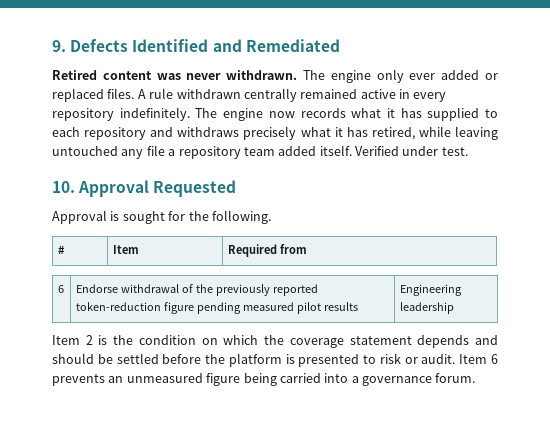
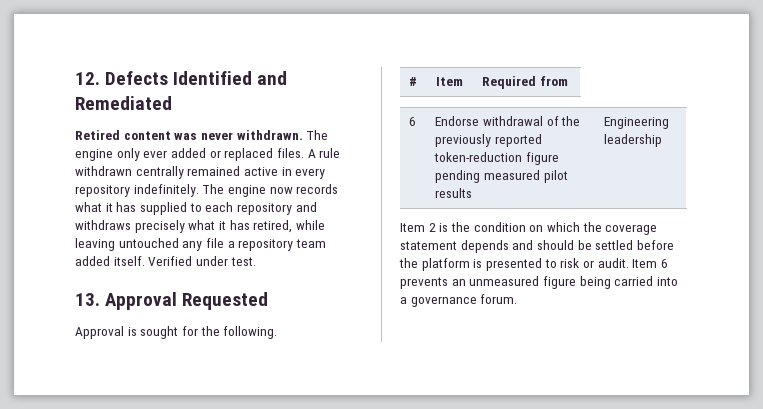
[52,40,66,52] 9. -> [75,72,100,85] 12.
[52,181,75,193] 10. -> [75,293,100,306] 13.

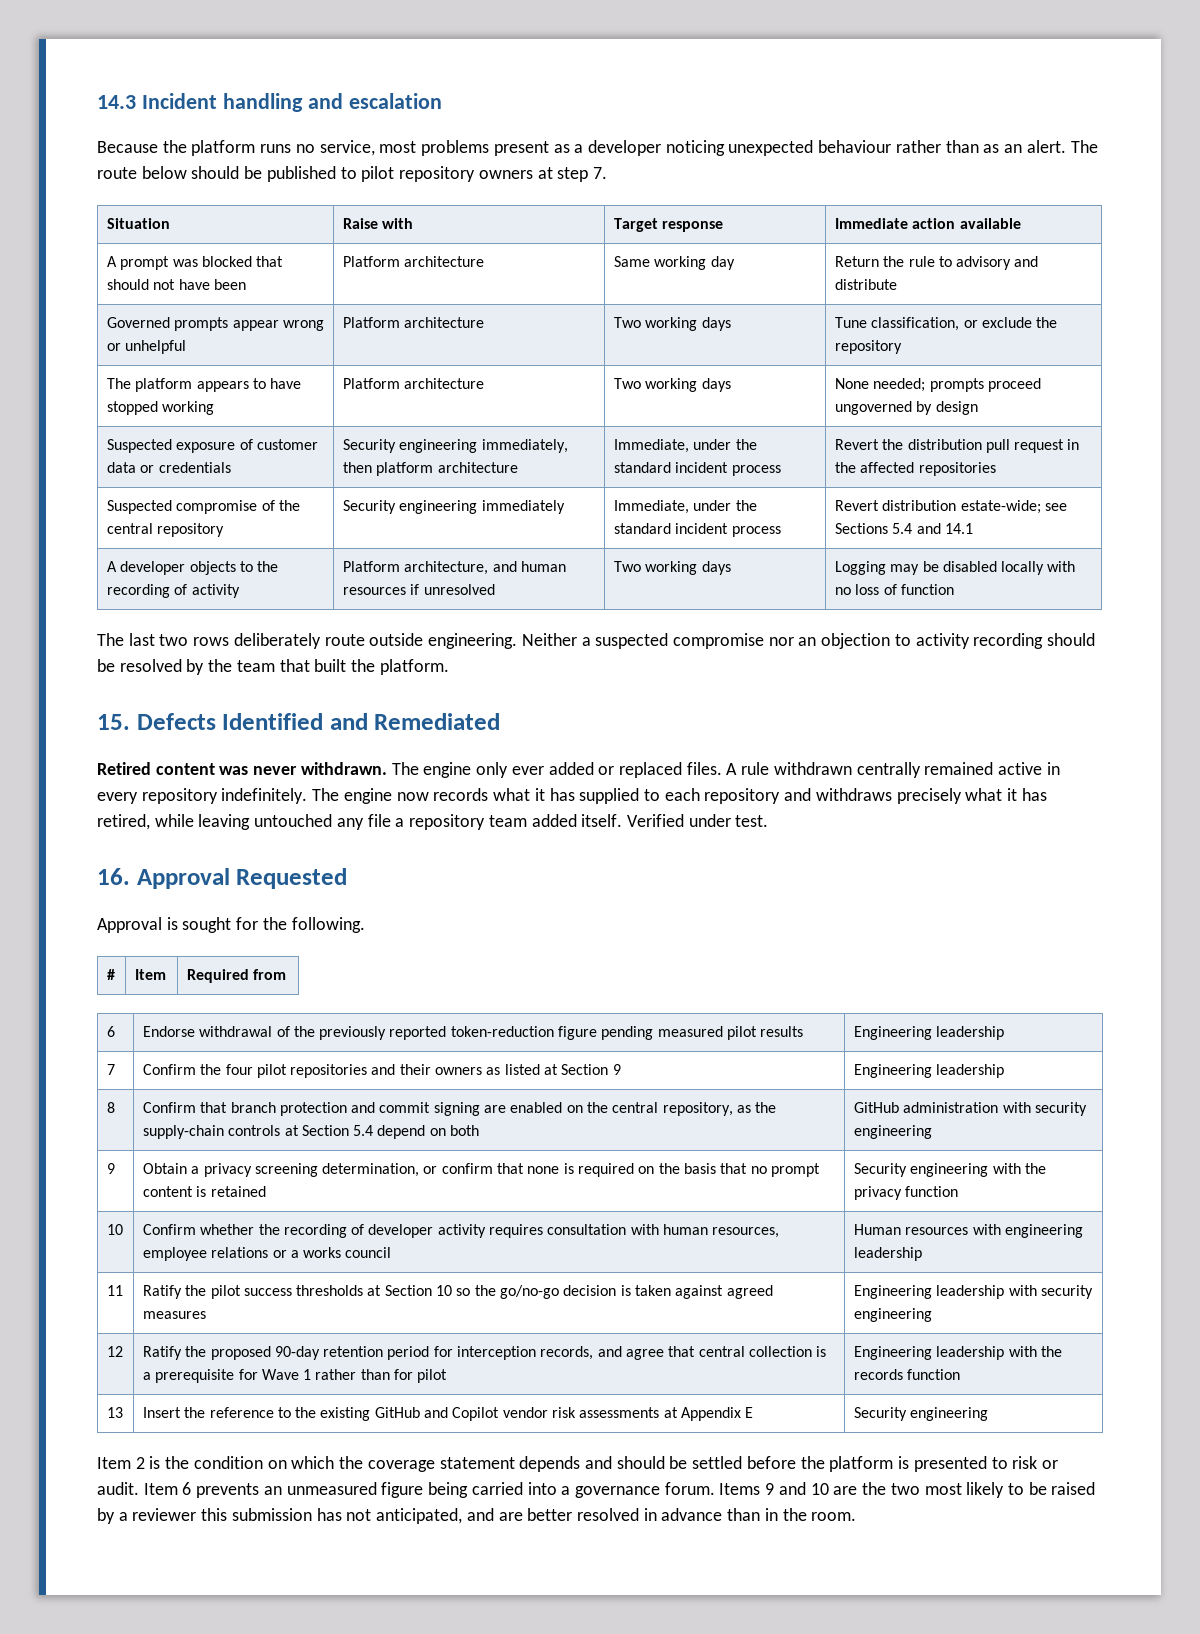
[75,72,100,85] 12. -> [97,93,442,112] [97,140,1098,156] [97,166,607,182] [106,218,170,229] [342,218,414,229] [613,218,724,232] [834,218,1021,229] [106,256,284,270] [106,279,246,290] [342,256,485,267] [613,256,735,270] [834,256,1039,270] [834,279,897,290] [106,317,324,331] [106,340,187,354] [342,317,485,328] [613,317,731,331] [834,317,1058,331] [834,340,902,354] [106,378,302,392] [106,401,215,415] [342,378,485,389] [613,378,731,392] [834,378,1041,392] [834,401,978,415] [106,439,318,453] [106,462,231,473] [342,439,568,453] [342,462,518,476] [613,439,757,453] [613,462,781,476] [834,439,1080,453] [834,462,996,476] [106,500,300,514] [106,523,225,537] [342,500,565,514] [613,500,757,514] [613,523,781,537] [834,500,1067,514] [834,523,973,534] [106,561,279,575] [106,584,240,598] [342,561,566,575] [342,584,495,595] [613,561,731,575] [834,561,1076,575] [834,584,954,595] [97,633,1096,649] [97,659,449,675] [97,714,130,730] 14.3 Incident handling and escalation // Because the platform runs no service, most problems present as a developer noticing unexpected behaviour rather than as an alert. The route below should be published to pilot repository owners at step 7. // Situation | Raise with | Target response | Immediate action available // A prompt was blocked that should not have been | Platform architecture | Same working day | Return the rule to advisory and distribute // Governed prompts appear wrong or unhelpful | Platform architecture | Two working days | Tune classification, or exclude the repository // The platform appears to have stopped working | Platform architecture | Two working days | None needed; prompts proceed ungoverned by design // Suspected exposure of customer data or credentials | Security engineering immediately, then platform architecture | Immediate, under the standard incident process | Revert the distribution pull request in the affected repositories // Suspected compromise of the central repository | Security engineering immediately | Immediate, under the standard incident process | Revert distribution estate-wide; see Sections 5.4 and 14.1 // A developer objects to the recording of activity | Platform architecture, and human resources if unresolved | Two working days | Logging may be disabled locally with no loss of function // The last two rows deliberately route outside engineering. Neither a suspected compromise nor an objection to activity recording should be resolved by the team that built the platform. // 15.
[75,293,100,306] 13. -> [97,868,130,885] 16.
(663, 140) none -> [106,1064,115,1075] [142,1064,621,1078] [853,1064,1005,1078] [106,1102,115,1113] [142,1102,777,1116] [142,1125,480,1139] [853,1102,1087,1116] [853,1125,932,1139] [106,1163,115,1174] [142,1163,820,1177] [142,1186,266,1197] [853,1163,1046,1177] [853,1186,959,1200] [106,1224,123,1235] [142,1224,780,1238] [142,1247,392,1261] [853,1224,1083,1238] [853,1247,922,1261] [106,1285,123,1296] [142,1285,773,1299] [142,1311,206,1319] [853,1285,1093,1299] [853,1308,932,1322] [106,1346,123,1357] [142,1346,827,1360] [142,1369,448,1383] [853,1346,1062,1360] [853,1369,961,1380] [106,1407,123,1418] [142,1407,754,1421] [853,1407,989,1421] // 7 | Confirm the four pilot repositories and their owners as listed at Section 9 | Engineering leadership // 8 | Confirm that branch protection and commit signing are enabled on the central repository, as the supply-chain controls at Section 5.4 depend on both | GitHub administration with security engineering // 9 | Obtain a privacy screening determination, or confirm that none is required on the basis that no prompt content is retained | Security engineering with the privacy function // 10 | Confirm whether the recording of developer activity requires consultation with human resources, employee relations or a works council | Human resources with engineering leadership // 11 | Ratify the pilot success thresholds at Section 10 so the go/no-go decision is taken against agreed measures | Engineering leadership with security engineering // 12 | Ratify the proposed 90-day retention period for interception records, and agree that central collection is a prerequisite for Wave 1 rather than for pilot | Engineering leadership with the records function // 13 | Insert the reference to the existing GitHub and Copilot vendor risk assessments at Appendix E | Security engineering
(518, 299) none -> [719,1482,1096,1498] [97,1508,857,1524] Items 9 and 10 are the two most likely to be raised by a reviewer this submission has not anticipated, and are better resolved in advance than in the room.

